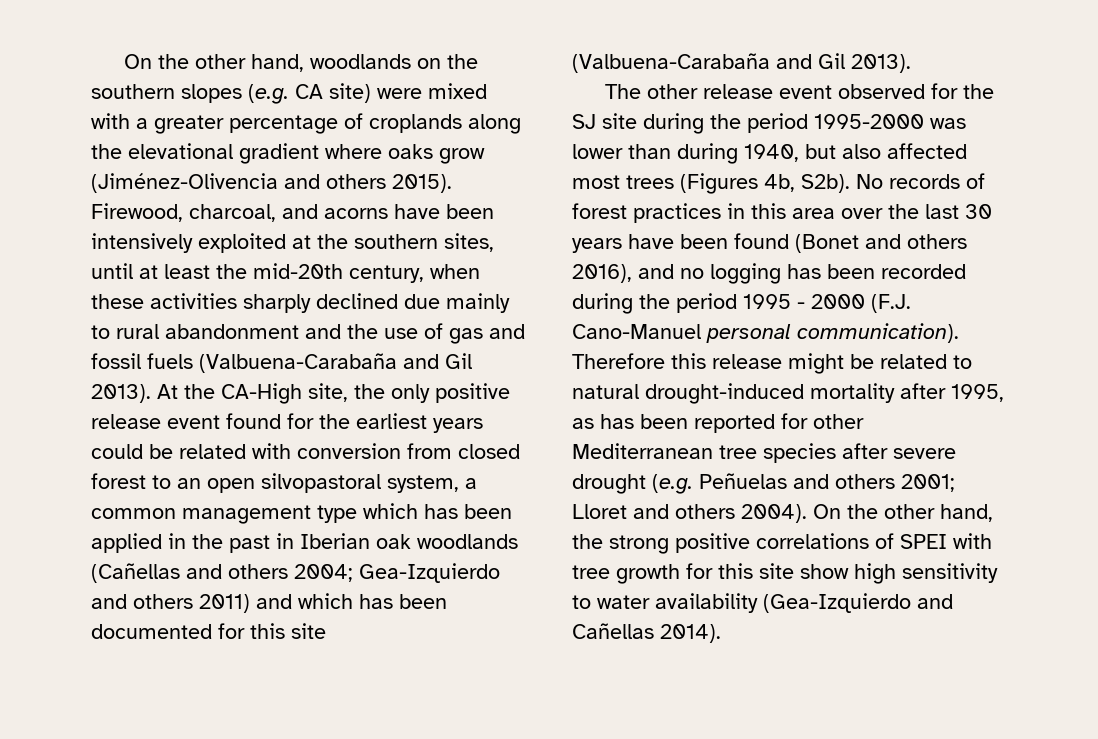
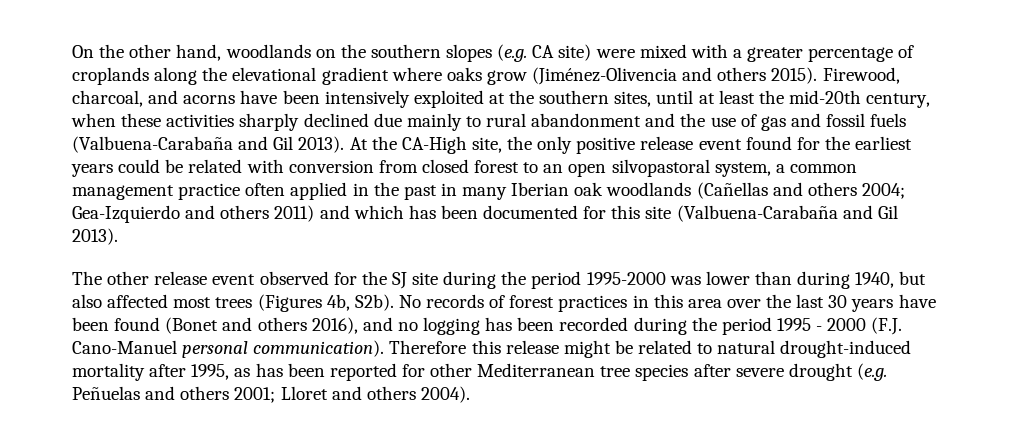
[317,503,512,523] type which has been -> [178,183,286,200] practice often
(294, 541) none -> [462,187,508,200] many
[813,504,993,522] [572,533,992,554] [572,563,998,584] [572,593,953,613] [572,623,721,643] On the other hand, the strong positive correlations of SPEI with tree growth for this site show high sensitivity to water availability (Gea-Izquierdo and Cañellas 2014). -> (470, 394) none

